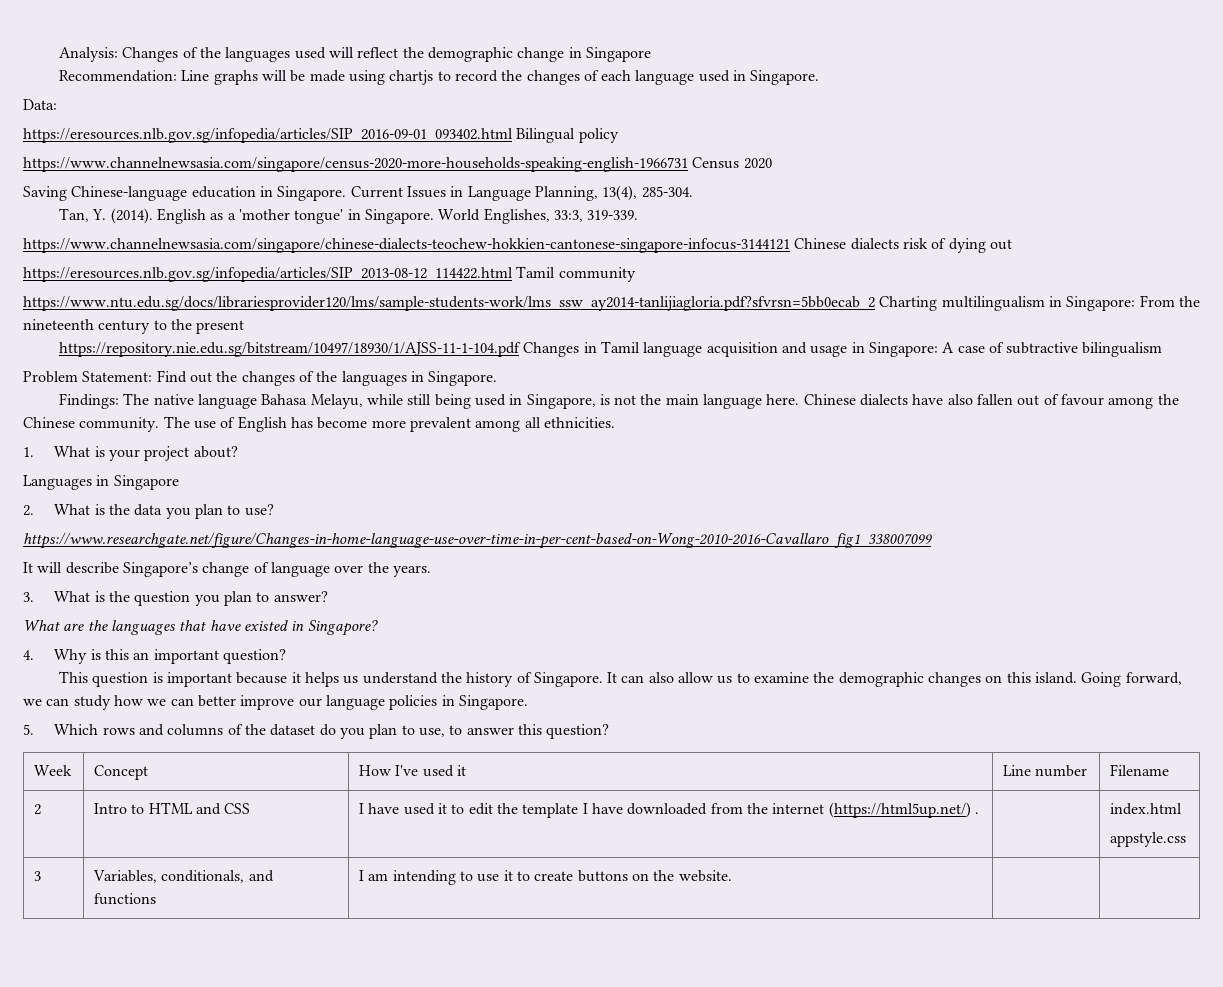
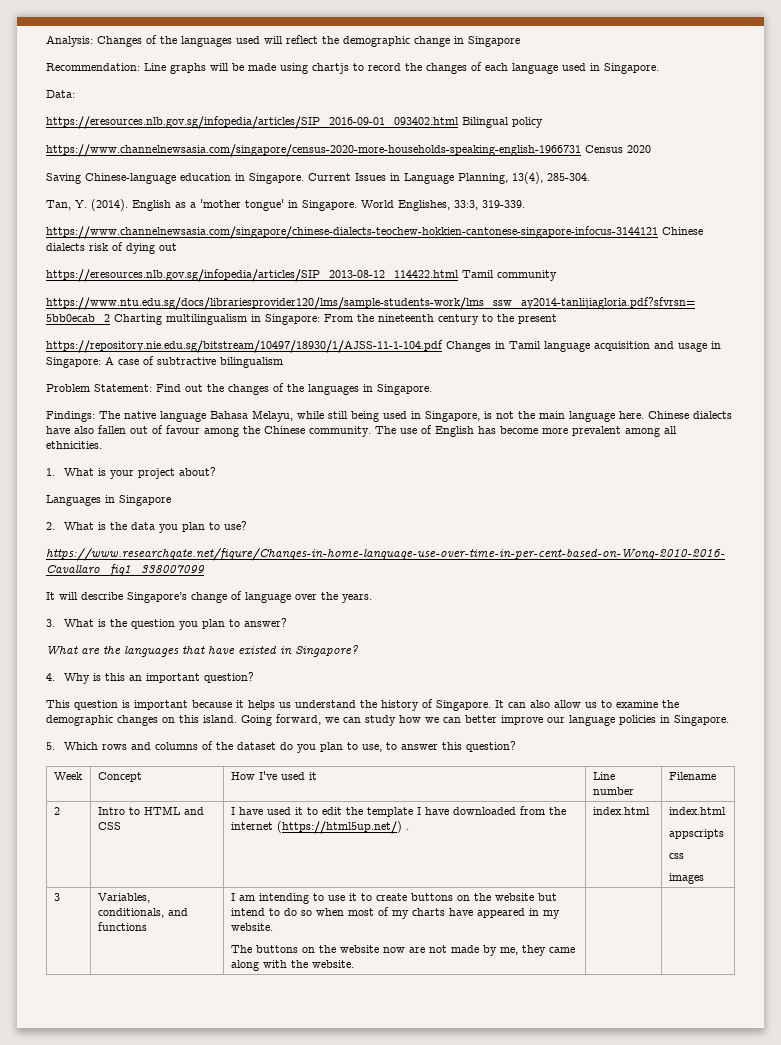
(979, 813) none -> [592,807,650,815] index.html
[1110,832,1187,847] appstyle.css -> [668,829,724,839] [668,853,684,859] [668,873,704,884] appscripts // css // images
(675, 875) none -> [494,893,557,901] [230,907,560,919] [230,923,273,931] [230,945,575,956] [230,960,308,971] website but intend to do so when most of my charts have appeared in my website. // The buttons on the website now are not made by me, they came along with the

